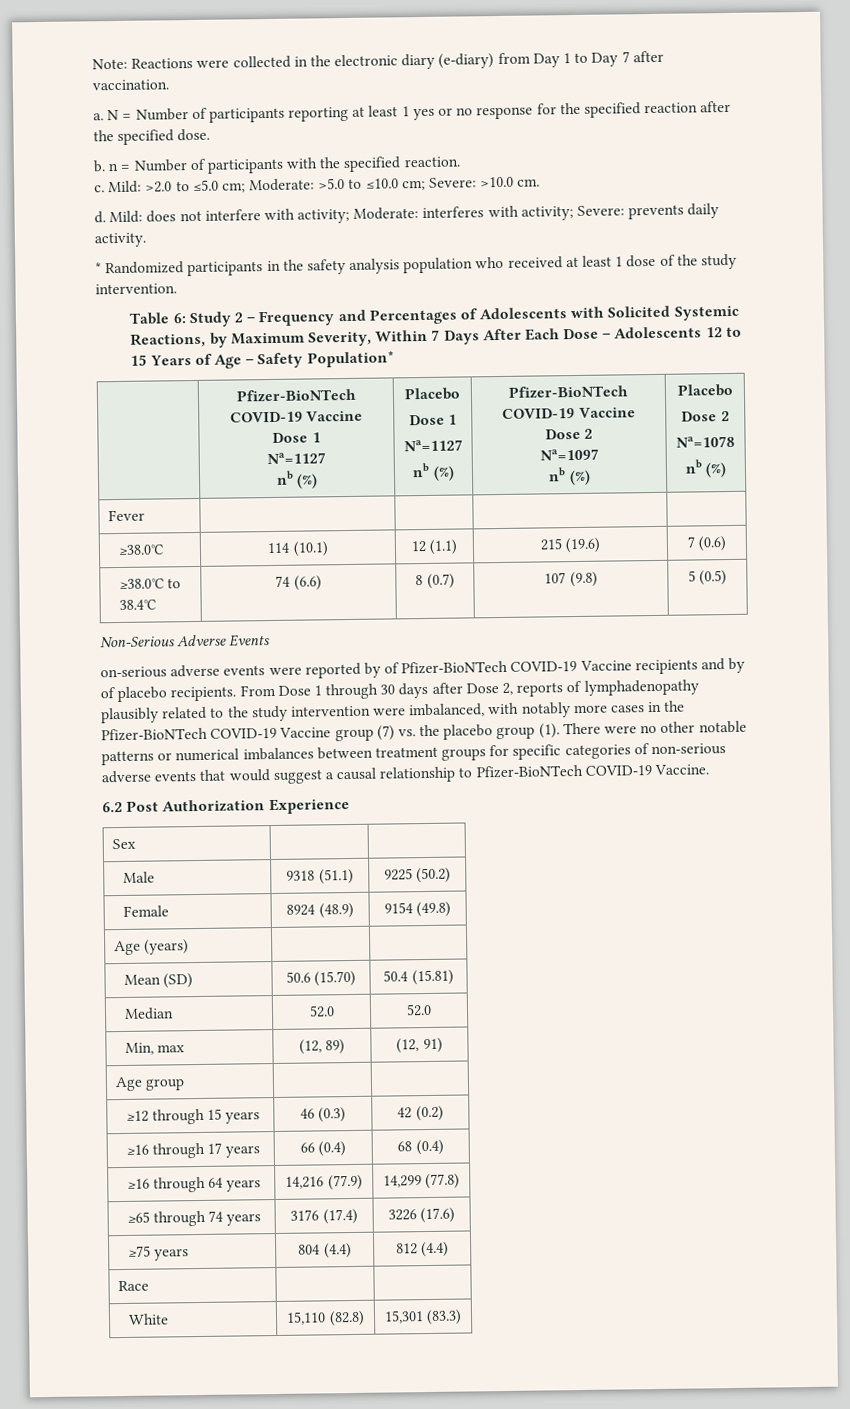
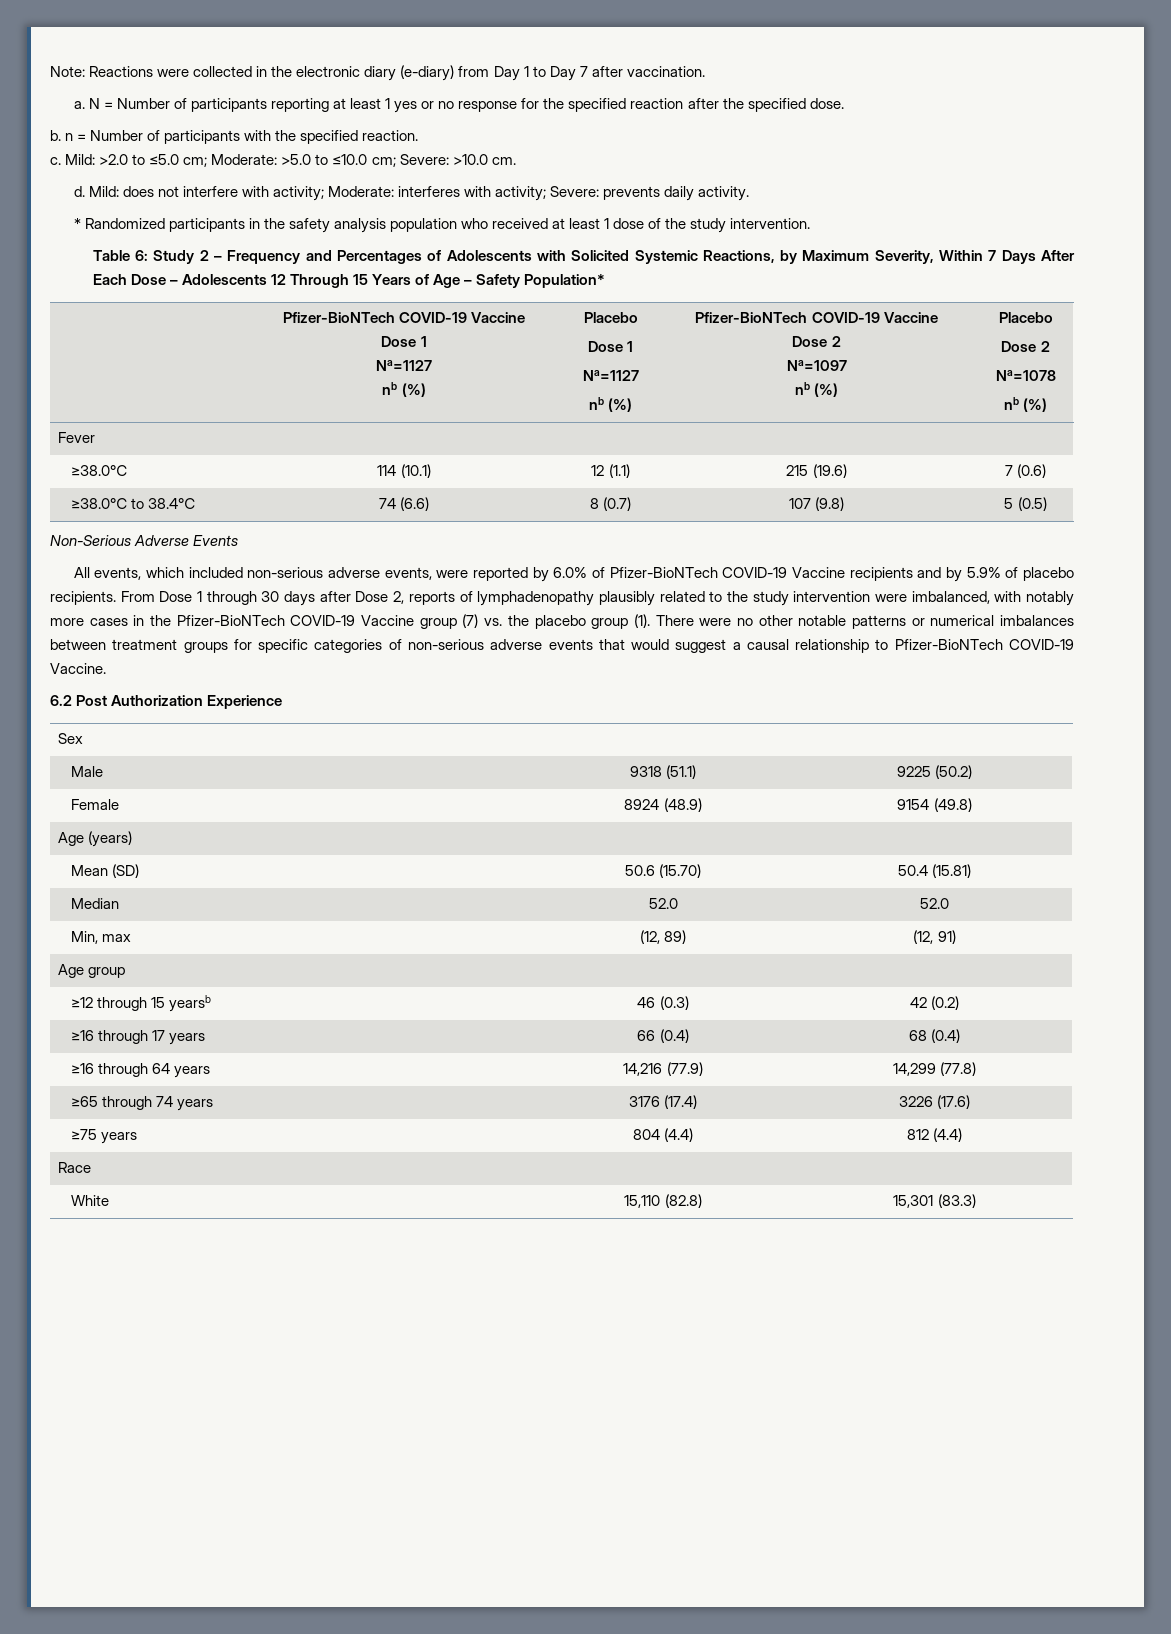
[725,326,742,338] to -> [289,274,349,288] Through
[100,664,266,679] on-serious adverse events -> [73,567,432,580] All events, which included non-serious adverse events,
(381, 670) none -> [553,567,588,578] 6.0%
(746, 665) none -> [966,567,1001,578] 5.9%
[225,1111,261,1124] years -> [169,995,212,1012] yearsb

